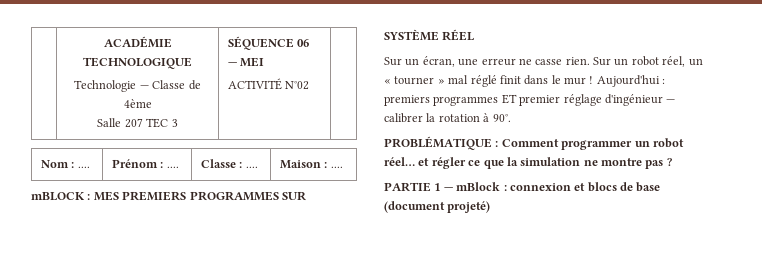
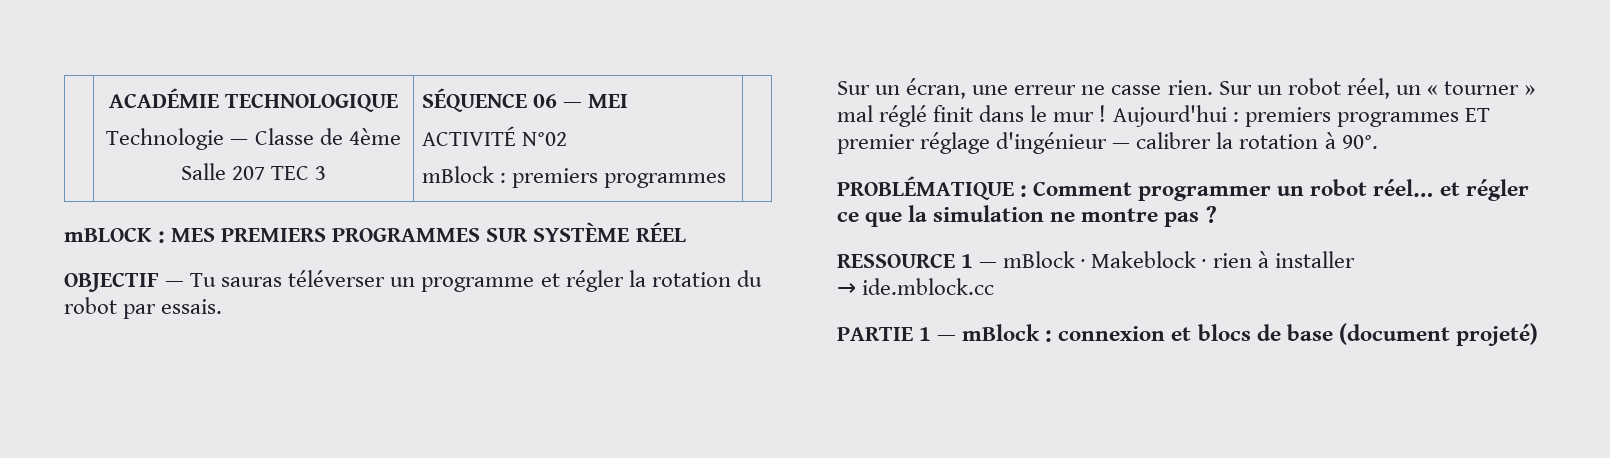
[40,160,90,168] [111,159,179,168] [200,159,258,168] [279,160,343,169] | // Nom : .... | Prénom : .... | Classe : .... | Maison : .... -> [422,166,727,188] // mBlock : premiers programmes |
(475, 35) none -> [64,270,762,292] [64,297,223,319] // OBJECTIF — Tu sauras téléverser un programme et régler la rotation du robot par essais.
(672, 162) none -> [837,251,1355,268] [837,278,995,295] // RESSOURCE 1 — mBlock · Makeblock · rien à installer // → ide.mblock.cc

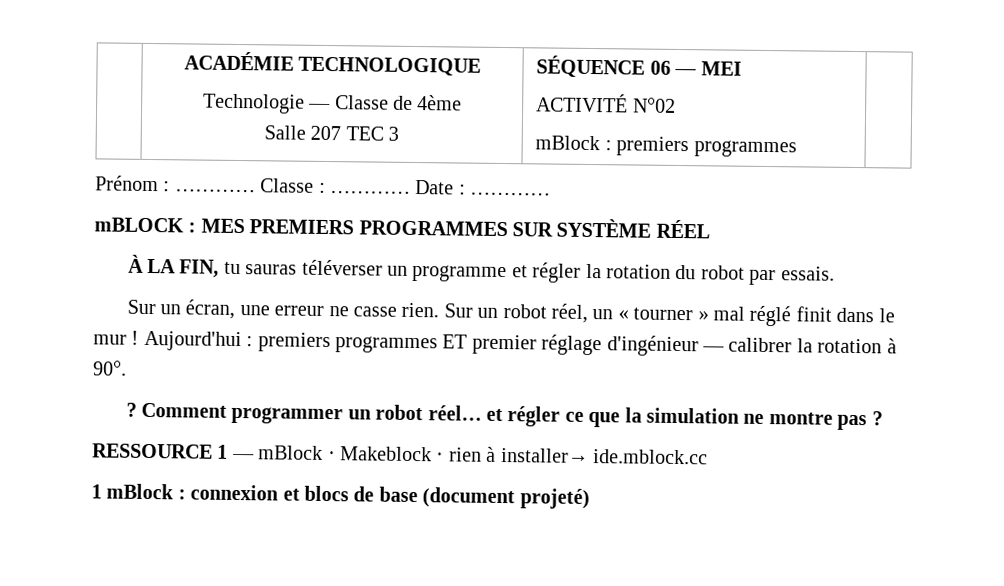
(727, 180) none -> [95,175,552,196] // Prénom : ………… Classe : ………… Date : …………
[64,272,217,292] OBJECTIF — Tu -> [127,254,241,278] À LA FIN, tu
[837,176,1028,200] PROBLÉMATIQUE : -> [125,402,137,417] ?
[1274,251,1355,268] [837,283,856,295] installer // → -> [500,447,589,463] installer→
[837,327,957,341] PARTIE 1 — -> [91,484,102,499] 1

